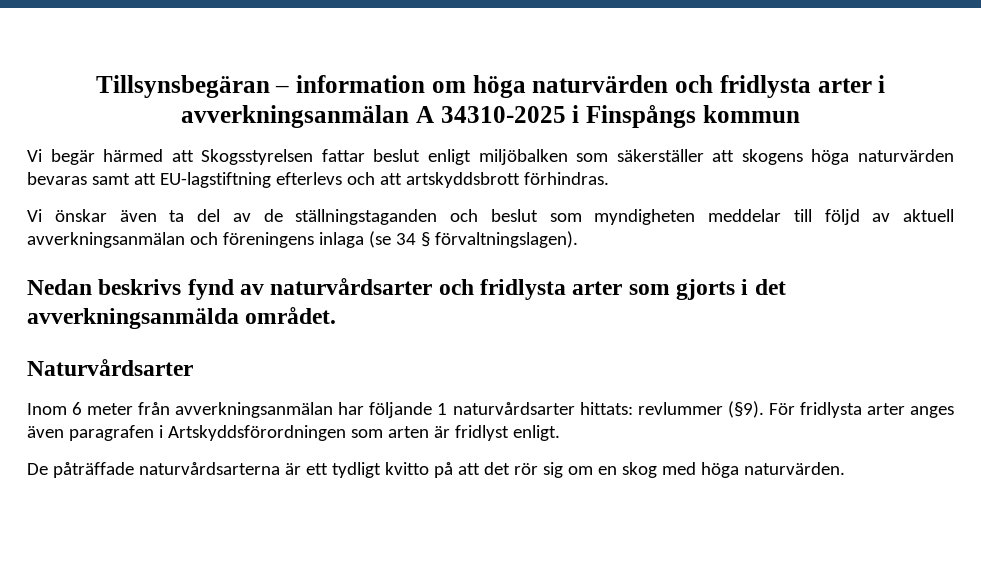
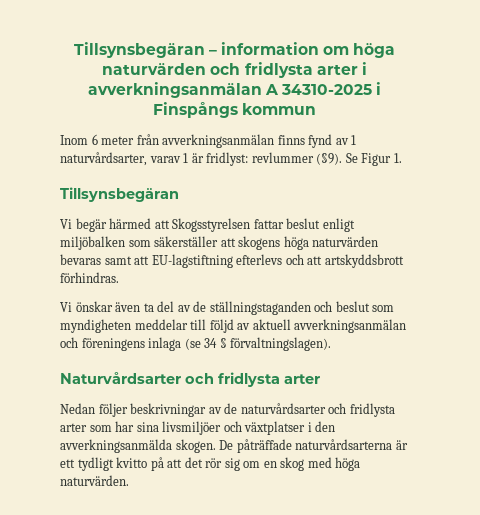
(800, 114) none -> [60,134,357,148] [60,152,402,166] [60,187,179,202] // Inom 6 meter från avverkningsanmälan finns fynd av 1 naturvårdsarter, varav 1 är fridlyst: revlummer (§9). Se Figur 1. // Tillsynsbegäran
[27,279,265,300] Nedan beskrivs fynd av -> [60,372,320,387] [60,403,238,417] Naturvårdsarter och fridlysta arter // Nedan följer beskrivningar av de
[676,279,786,300] [27,307,337,329] [27,359,193,376] [27,401,955,418] [27,425,560,441] gjorts i det avverkningsanmälda området. // Naturvårdsarter // Inom 6 meter från avverkningsanmälan har följande 1 naturvårdsarter hittats: revlummer (§9). För fridlysta arter anges även paragrafen i Artskyddsförordningen som arten är fridlyst enligt. // -> [115,421,336,435] [60,439,216,453] har sina livsmiljöer och växtplatser i den avverkningsanmälda skogen.

